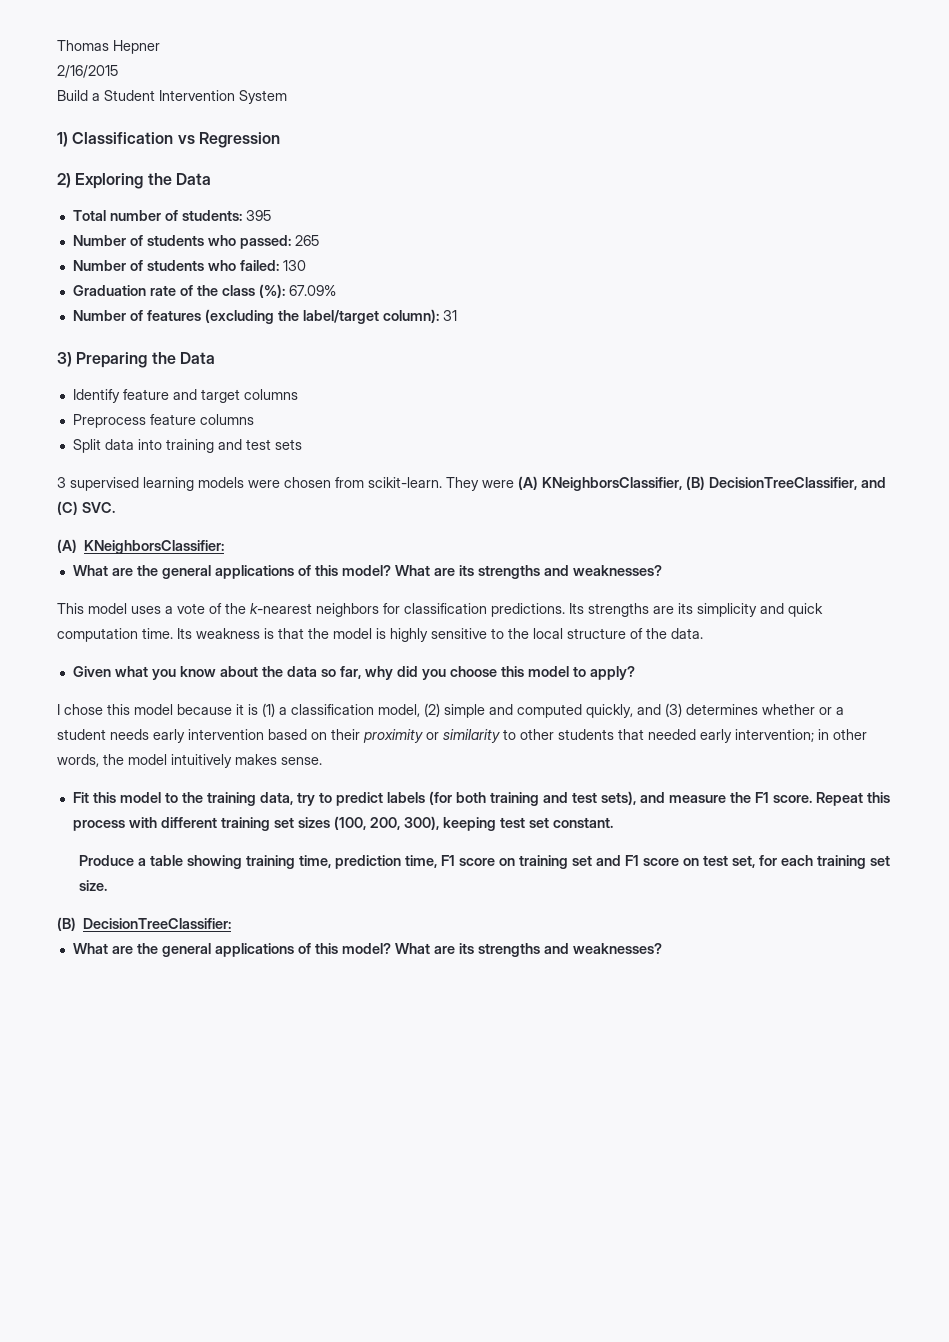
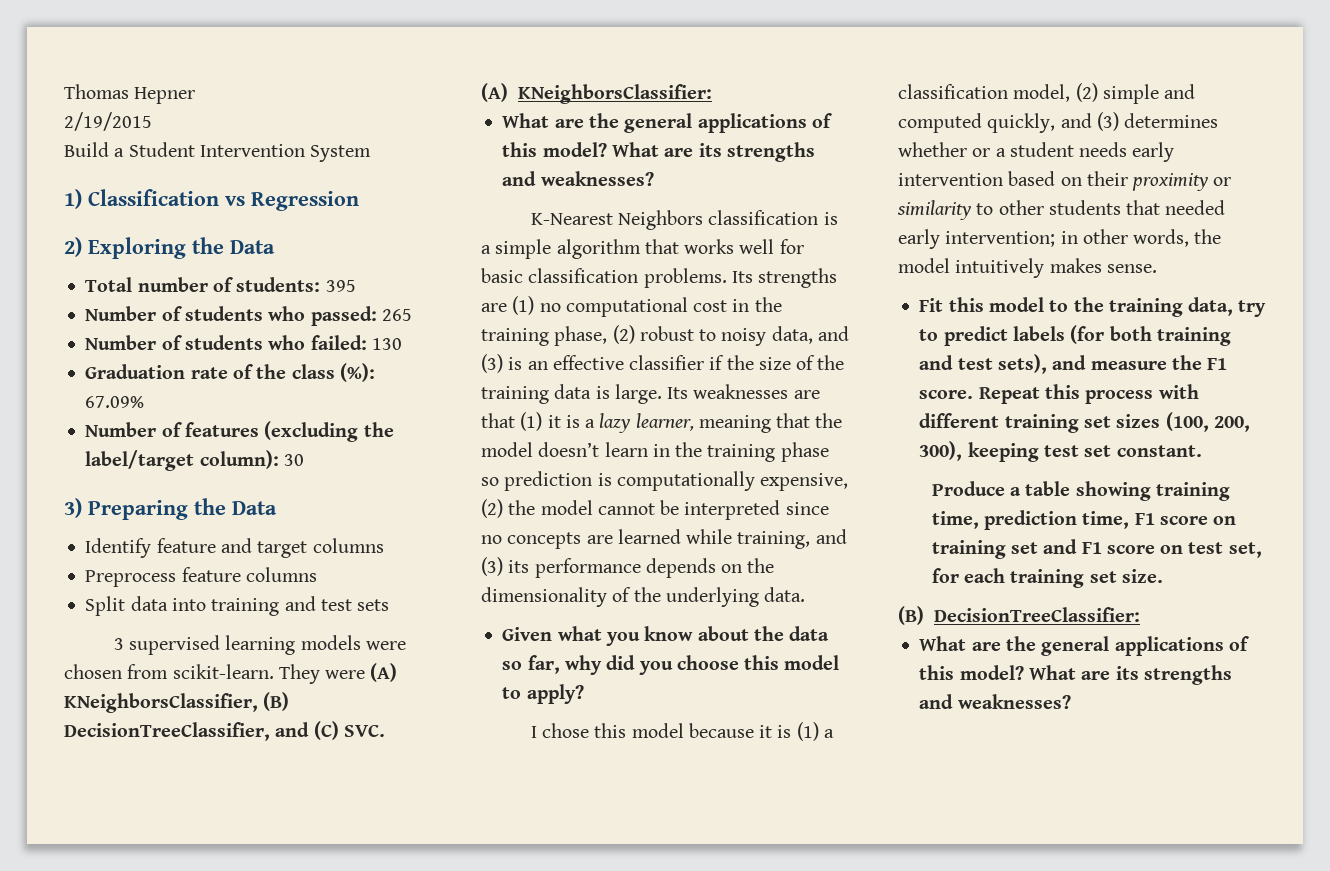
[57,65,118,78] 2/16/2015 -> [64,112,152,131] 2/19/2015
[442,310,457,321] 31 -> [283,454,304,466] 30
[57,603,823,617] [57,628,667,642] This model uses a vote of the k-nearest neighbors for classification predictions. Its strengths are its simplicity and quick computation time. Its weakness is that the model is highly sensitive to the local structure of the -> [530,210,838,230] [481,239,804,259] [481,268,838,288] [481,296,782,317] [481,325,849,346] [481,354,845,373] [481,384,820,404] [481,412,843,433] [481,442,829,462] [481,471,849,491] [481,499,829,520] [481,529,847,549] [481,557,775,578] [481,587,759,607] K-Nearest Neighbors classification is a simple algorithm that works well for basic classification problems. Its strengths are (1) no computational cost in the training phase, (2) robust to noisy data, and (3) is an effective classifier if the size of the training data is large. Its weaknesses are that (1) it is a lazy learner, meaning that the model doesn’t learn in the training phase so prediction is computationally expensive, (2) the model cannot be interpreted since no concepts are learned while training, and (3) its performance depends on the dimensionality of the underlying

